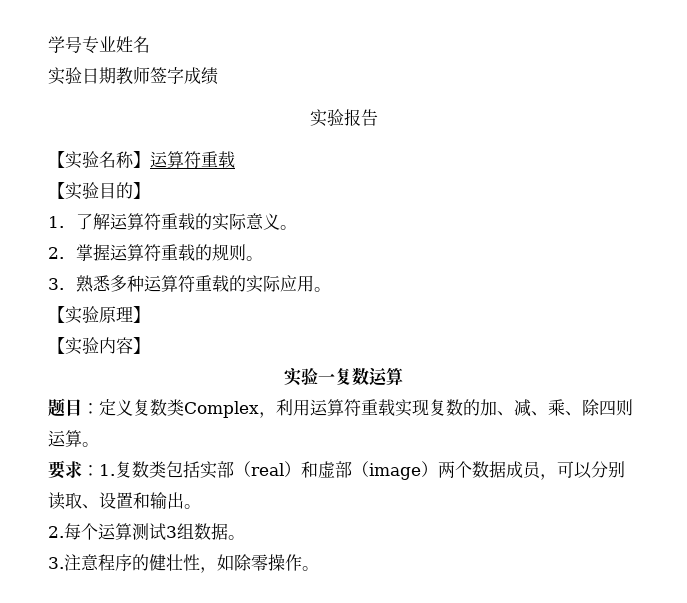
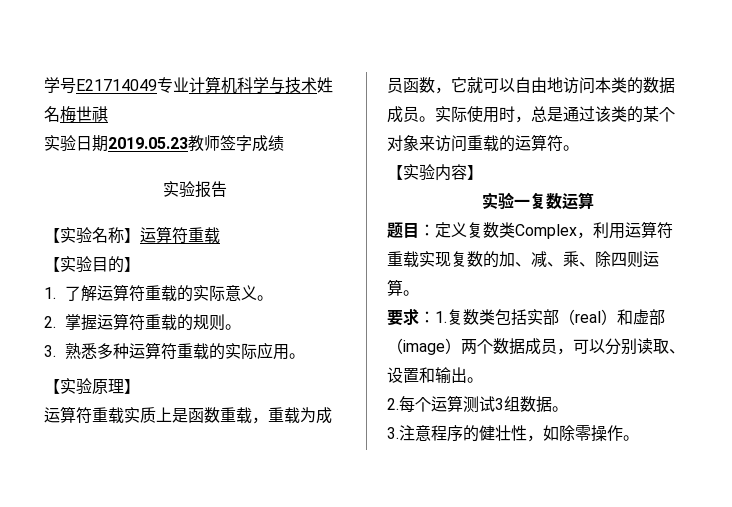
[82,36,116,54] 专业 -> [76,76,317,94] E21714049专业计算机科学与技术
(150, 44) none -> [60,106,108,122] 梅世祺
(116, 75) none -> [108,137,188,149] 2019.05.23
(150, 314) none -> [44,406,332,424] [387,77,675,94] [387,106,675,123] [387,134,579,152] // 运算符重载实质上是函数重载，重载为成员函数，它就可以自由地访问本类的数据成员。实际使用时，总是通过该类的某个对象来访问重载的运算符。

